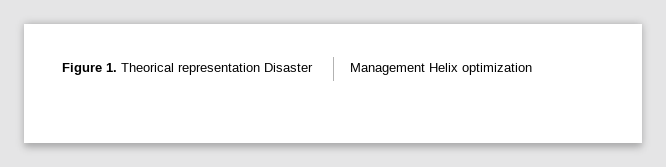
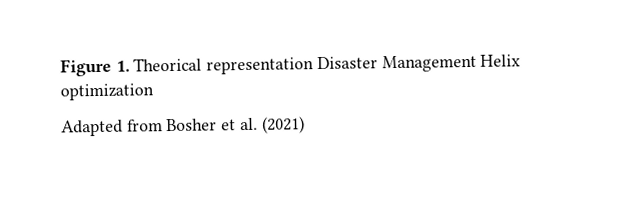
(532, 69) none -> [61,116,305,137] // Adapted from Bosher et al. (2021)

